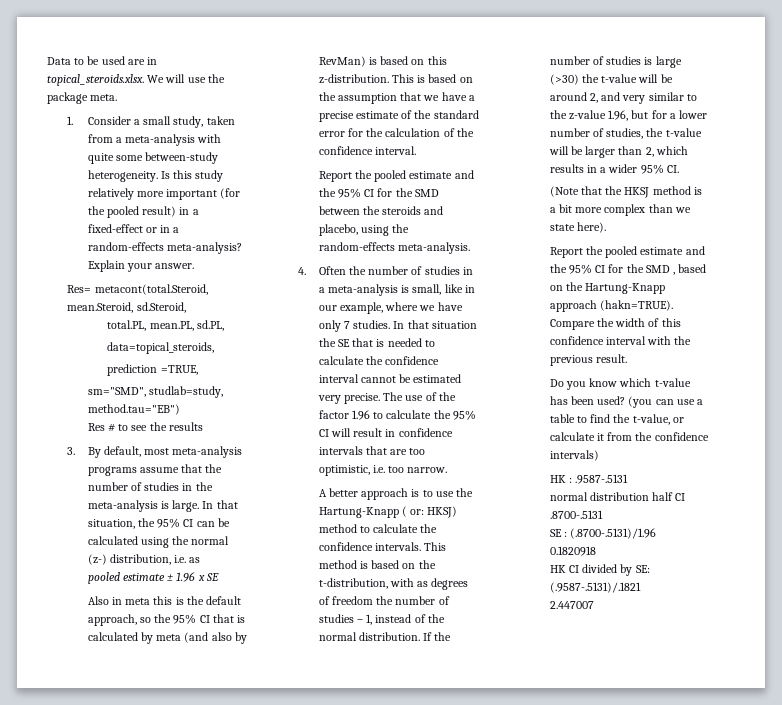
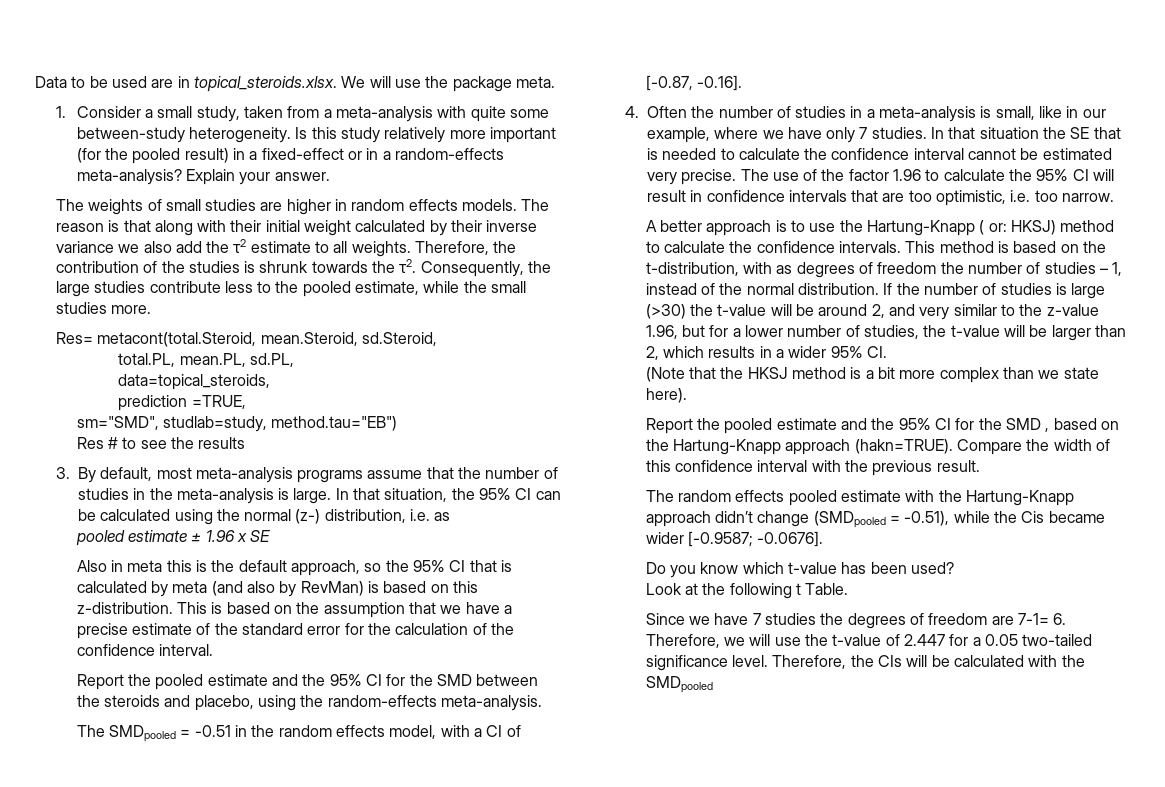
(195, 266) none -> [55,199,550,215] [55,220,538,236] [55,239,517,257] [55,259,552,277] [55,281,527,297] [55,302,152,314] // The weights of small studies are higher in random effects models. The reason is that along with their initial weight calculated by their inverse variance we also add the τ2 estimate to all weights. Therefore, the contribution of the studies is shrunk towards the τ2. Consequently, the large studies contribute less to the pooled estimate, while the small studies more.
(470, 248) none -> [76,725,521,742] [645,75,743,91] // The SMDpooled = -0.51 in the random effects model, with a CI of [-0.87, -0.16].
(627, 358) none -> [645,490,1074,506] [645,511,1105,528] [645,531,824,547] // The random effects pooled estimate with the Hartung-Knapp approach didn’t change (SMDpooled = -0.51), while the Cis became wider [-0.9587; -0.0676].
[628,396,704,408] [549,414,684,425] [549,432,709,441] [549,450,599,461] [549,474,629,484] [549,492,686,501] [549,510,603,519] [549,528,657,539] [549,546,596,556] [549,564,650,576] [549,582,641,593] [549,601,594,609] (you can use a table to find the t-value, or calculate it from the confidence intervals) // HK : .9587-.5131 // normal distribution half CI .8700-.5131 // SE : (.8700-.5131)/1.96 // 0.1820918 // HK CI divided by SE: (.9587-.5131)/.1821 // 2.447007 -> [645,583,849,599] [645,613,1067,629] [645,634,1093,648] [645,655,1085,671] [645,676,713,693] // Look at the following t Table. // Since we have 7 studies the degrees of freedom are 7-1= 6. Therefore, we will use the t-value of 2.447 for a 0.05 two-tailed significance level. Therefore, the CIs will be calculated with the SMDpooled

